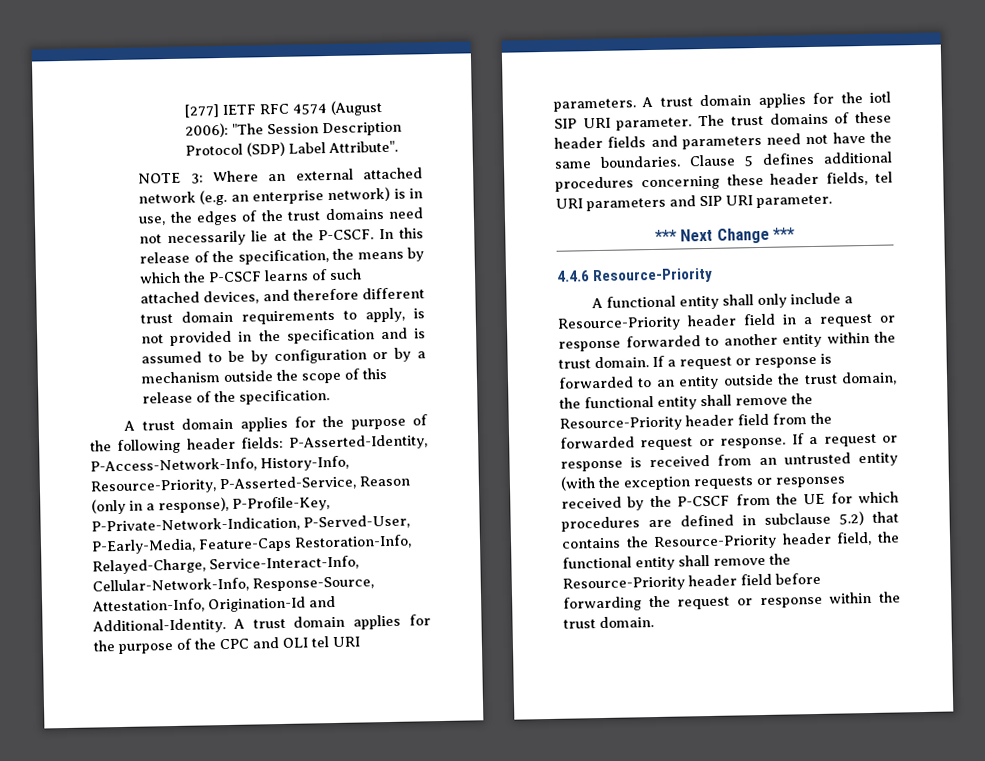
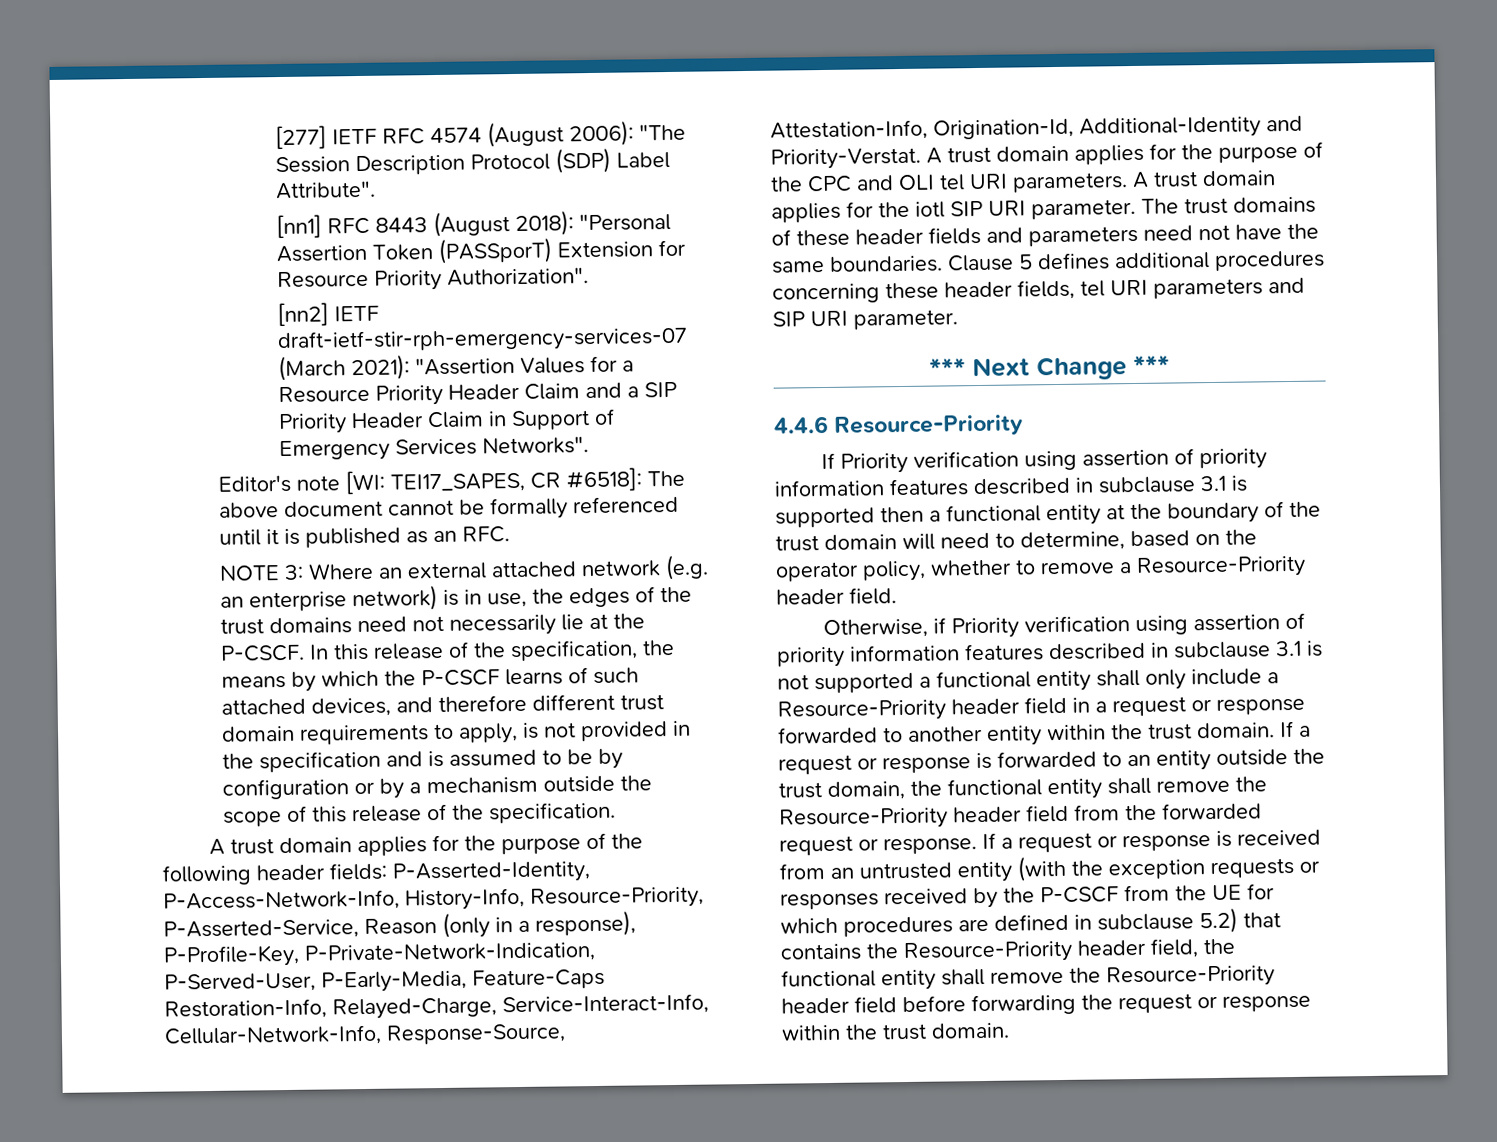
(399, 147) none -> [276,210,672,239] [276,237,687,264] [277,267,590,291] [277,302,380,327] [277,326,689,354] [278,354,635,382] [278,381,678,406] [278,408,616,435] [279,436,590,462] [218,467,686,495] [219,495,680,520] [219,526,511,548] // [nn1] RFC 8443 (August 2018): "Personal Assertion Token (PASSporT) Extension for Resource Priority Authorization". // [nn2] IETF draft-ietf-stir-rph-emergency-services-07 (March 2021): "Assertion Values for a Resource Priority Header Claim and a SIP Priority Header Claim in Support of Emergency Services Networks". // Editor's note [WI: TEI17_SAPES, CR #6518]: The above document cannot be formally referenced until it is published as an RFC.
[208,595,336,613] [92,618,226,635] Origination-Id and Additional-Identity. -> [933,115,1303,140] [770,147,921,170] Origination-Id, Additional-Identity and Priority-Verstat.
[591,297,604,309] A -> [821,448,1268,474] [774,475,1248,497] [775,501,1321,528] [775,529,1257,552] [775,555,1306,582] [776,587,897,605] [823,612,1306,639] [776,640,1323,668] [777,672,931,694] If Priority verification using assertion of priority information features described in subclause 3.1 is supported then a functional entity at the boundary of the trust domain will need to determine, based on the operator policy, whether to remove a Resource-Priority header field. // Otherwise, if Priority verification using assertion of priority information features described in subclause 3.1 is not supported a

